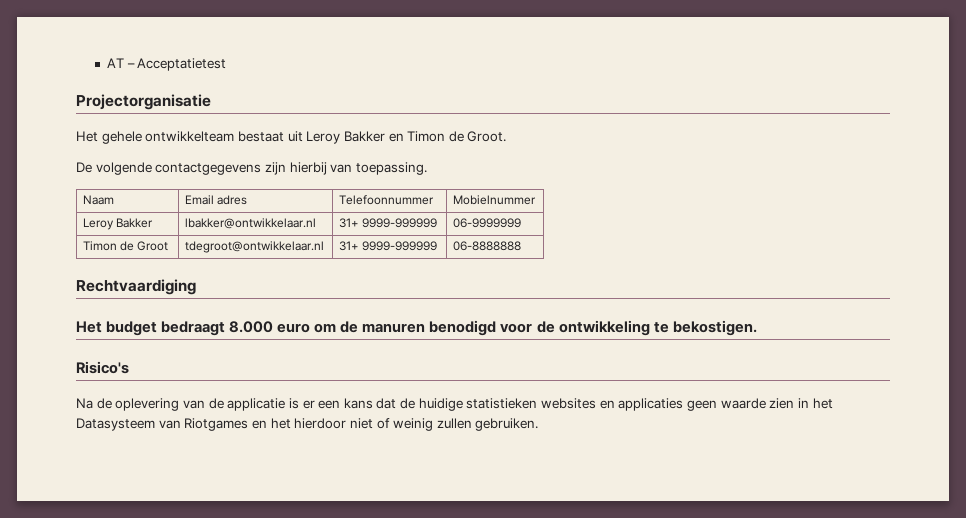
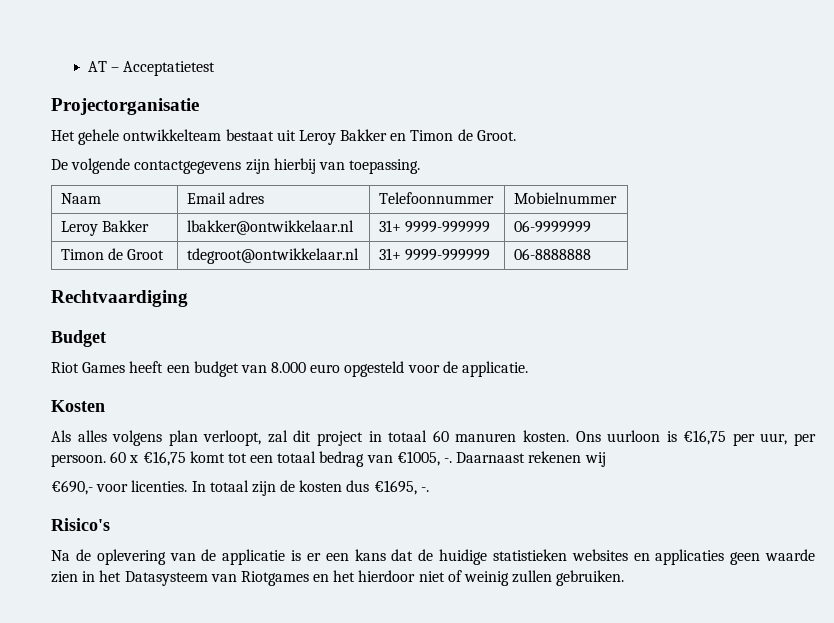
[76,320,757,336] Het budget bedraagt 8.000 euro om de manuren benodigd voor de ontwikkeling te bekostigen. -> [51,330,106,347] [51,361,529,377] [51,400,105,412] [51,430,816,446] [51,451,606,467] [51,480,429,496] Budget // Riot Games heeft een budget van 8.000 euro opgesteld voor de applicatie. // Kosten // Als alles volgens plan verloopt, zal dit project in totaal 60 manuren kosten. Ons uurloon is €16,75 per uur, per persoon. 60 x €16,75 komt tot een totaal bedrag van €1005, -. Daarnaast rekenen wij // €690,- voor licenties. In totaal zijn de kosten dus €1695, -.

